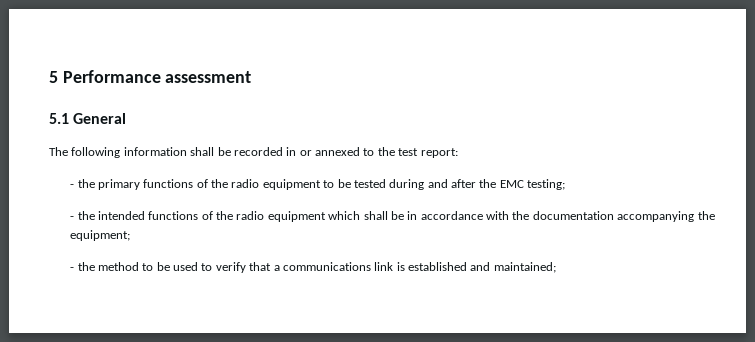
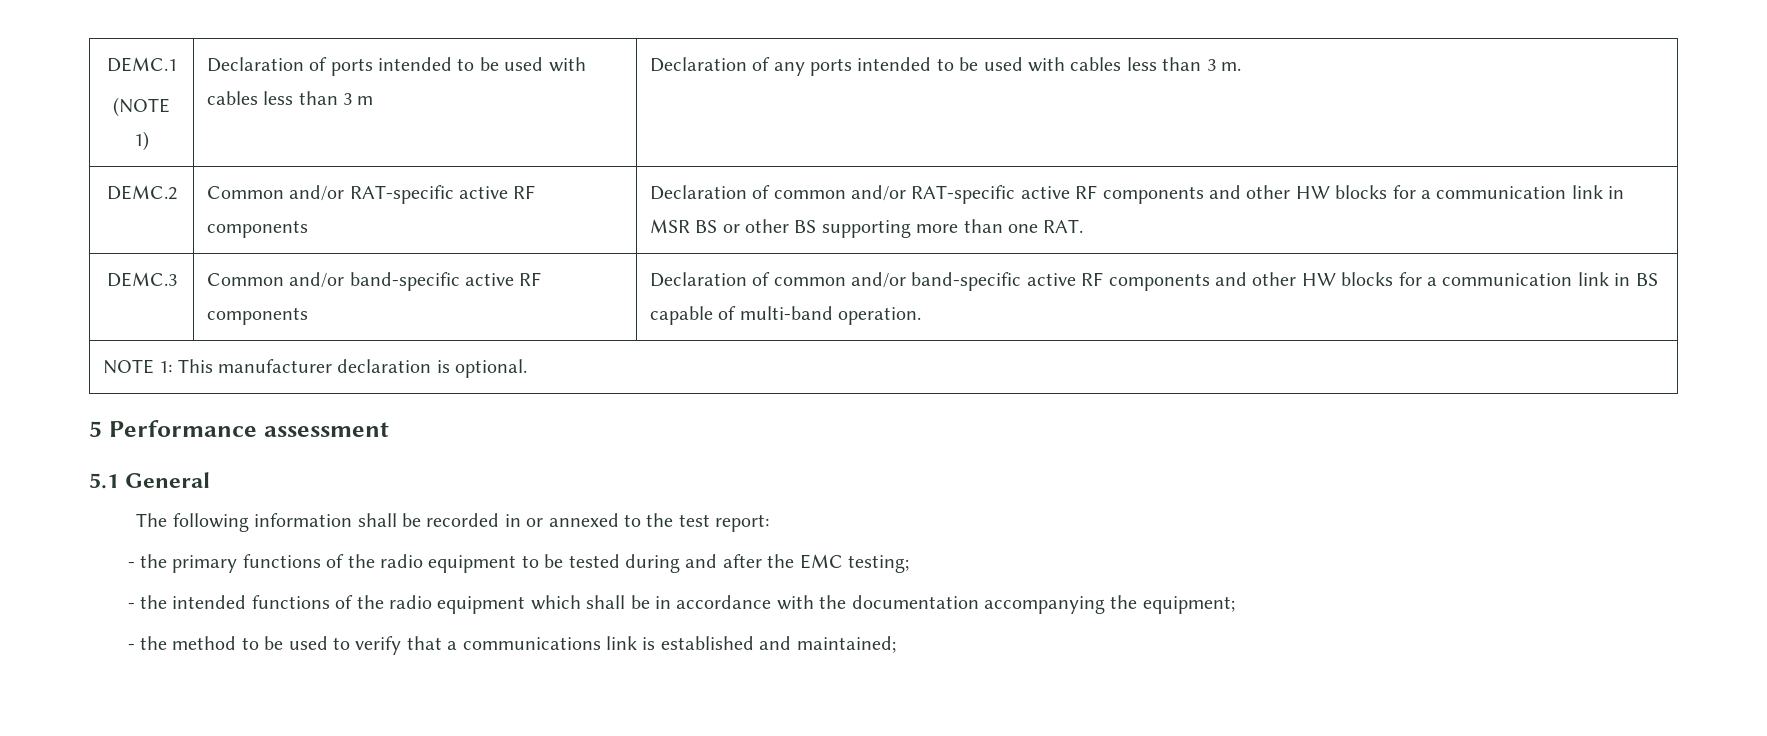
(49, 77) none -> [106,57,177,72] [113,97,170,117] [134,131,149,151] [206,57,586,76] [206,91,374,105] [649,57,1242,76] [106,185,177,200] [206,185,536,204] [206,220,308,238] [649,185,1625,204] [649,219,1084,238] [106,272,177,287] [206,272,542,291] [206,307,308,325] [649,272,1658,291] [649,306,922,325] [102,359,528,378] DEMC.1 // (NOTE 1) | Declaration of ports intended to be used with cables less than 3 m | Declaration of any ports intended to be used with cables less than 3 m. // DEMC.2 | Common and/or RAT-specific active RF components | Declaration of common and/or RAT-specific active RF components and other HW blocks for a communication link in MSR BS or other BS supporting more than one RAT. // DEMC.3 | Common and/or band-specific active RF components | Declaration of common and/or band-specific active RF components and other HW blocks for a communication link in BS capable of multi-band operation. // NOTE 1: This manufacturer declaration is optional. //

